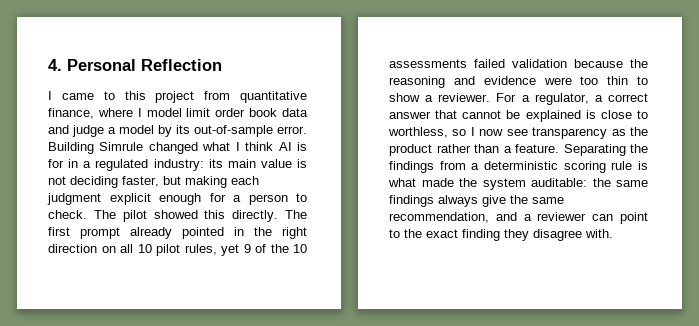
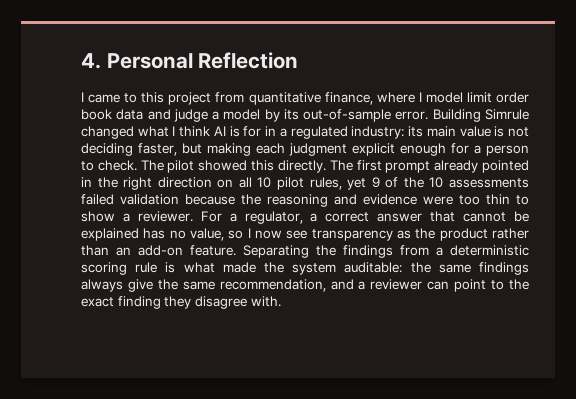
[585,110,648,119] [388,127,448,138] is close to worthless, -> [143,228,224,241] has no value,
[503,146,512,153] a -> [116,245,183,256] an add-on

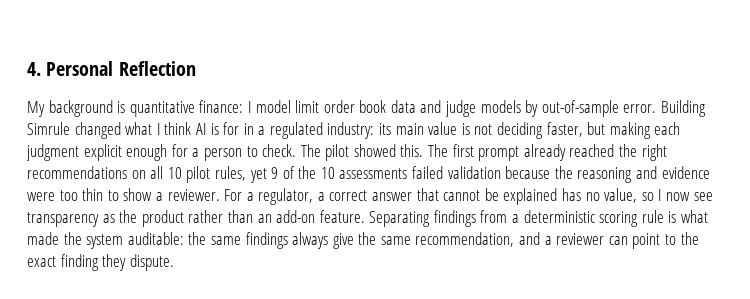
[81,92,415,105] I came to this project from quantitative finance, where -> [27,100,244,117] My background is quantitative finance:
[212,109,299,122] a model by its -> [480,100,539,117] models by
[251,160,326,173] this directly. -> [400,144,424,157] this.
[481,160,529,173] [81,177,92,187] pointed in -> [569,144,615,157] reached
[157,177,212,188] direction -> [27,166,127,179] recommendations
[316,245,336,256] the -> (431, 219) none
[194,296,281,309] disagree with. -> [129,254,174,271] dispute.

